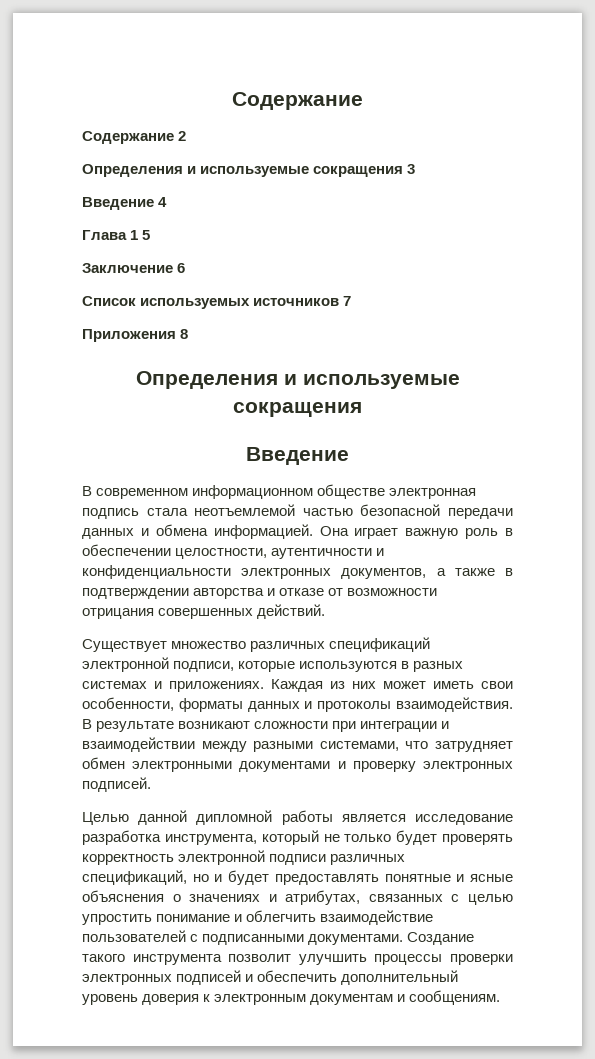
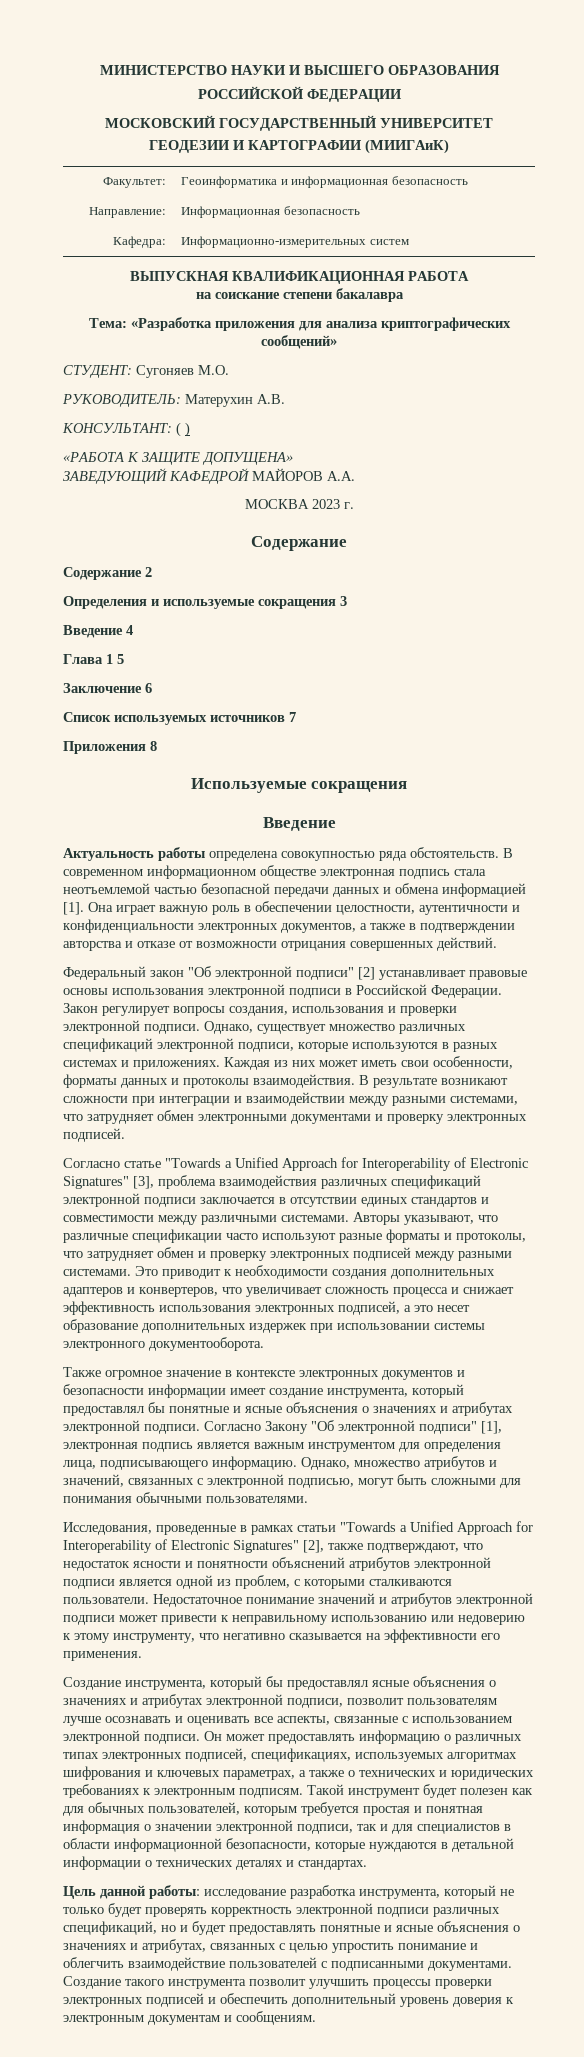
(232, 101) none -> [99,65,500,75] [197,86,402,102] [105,115,493,131] [149,139,449,154] [102,177,166,188] [181,176,468,188] [88,207,166,218] [181,206,360,218] [112,236,166,248] [181,236,409,248] [130,271,469,284] [195,288,404,302] [88,317,511,331] [261,335,337,349] [63,365,229,378] [62,394,285,407] [62,422,190,437] [63,452,293,465] [63,468,355,484] [244,499,354,509] МИНИСТЕРСТВО НАУКИ И ВЫСШЕГО ОБРАЗОВАНИЯ // РОССИЙСКОЙ ФЕДЕРАЦИИ // МОСКОВСКИЙ ГОСУДАРСТВЕННЫЙ УНИВЕРСИТЕТ // ГЕОДЕЗИИ И КАРТОГРАФИИ (МИИГАиК) // Факультет: | Геоинформатика и информационная безопасность // Направление: | Информационная безопасность // Кафедра: | Информационно-измерительных систем // ВЫПУСКНАЯ КВАЛИФИКАЦИОННАЯ РАБОТА // на соискание степени бакалавра // Тема: «Разработка приложения для анализа криптографических сообщений» // СТУДЕНТ: Сугоняев М.О. // РУКОВОДИТЕЛЬ: Матерухин А.В. // КОНСУЛЬТАНТ: ( ) // «РАБОТА К ЗАЩИТЕ ДОПУЩЕНА» // ЗАВЕДУЮЩИЙ КАФЕДРОЙ МАЙОРОВ А.А. // МОСКВА 2023 г. //
[135,371,460,389] Определения и используемые -> [190,778,307,793] Используемые
(349, 456) none -> [63,847,499,861] Актуальность работы определена совокупностью ряда обстоятельств.
[213,524,313,539] информацией. -> [442,883,526,897] [63,902,84,915] информацией [1].
[82,639,167,652] Существует -> [63,966,527,980] [63,984,502,998] [63,1003,457,1016] [63,1020,326,1034] Федеральный закон "Об электронной подписи" [2] устанавливает правовые основы использования электронной подписи в Российской Федерации. Закон регулирует вопросы создания, использования и проверки электронной подписи. Однако, существует
[82,810,406,825] Целью данной дипломной работы является -> [63,1157,528,1171] [63,1175,481,1189] [63,1193,489,1207] [63,1212,498,1225] [63,1229,526,1243] [63,1247,512,1261] [63,1265,495,1279] [63,1287,514,1297] [63,1301,470,1315] [63,1319,485,1333] [63,1337,264,1351] [63,1367,465,1380] [63,1384,464,1398] [63,1402,513,1416] [63,1420,502,1434] [63,1442,501,1452] [63,1456,497,1470] [63,1474,521,1488] [63,1492,308,1503] [63,1521,533,1535] [63,1539,483,1553] [63,1557,491,1571] [63,1575,452,1589] [63,1593,533,1607] [63,1615,525,1625] [63,1629,500,1643] [63,1651,142,1661] [63,1676,496,1690] [63,1694,497,1708] [63,1716,512,1726] [63,1730,522,1744] [63,1748,517,1762] [63,1766,534,1780] [63,1784,533,1798] [63,1802,483,1816] [63,1820,511,1834] [63,1838,514,1852] [63,1856,367,1870] [63,1885,200,1899] Согласно статье "Towards a Unified Approach for Interoperability of Electronic Signatures" [3], проблема взаимодействия различных спецификаций электронной подписи заключается в отсутствии единых стандартов и совместимости между различными системами. Авторы указывают, что различные спецификации часто используют разные форматы и протоколы, что затрудняет обмен и проверку электронных подписей между разными системами. Это приводит к необходимости создания дополнительных адаптеров и конвертеров, что увеличивает сложность процесса и снижает эффективность использования электронных подписей, а это несет образование дополнительных издержек при использовании системы электронного документооборота. // Также огромное значение в контексте электронных документов и безопасности информации имеет создание инструмента, который предоставлял бы понятные и ясные объяснения о значениях и атрибутах электронной подписи. Согласно Закону "Об электронной подписи" [1], электронная подпись является важным инструментом для определения лица, подписывающего информацию. Однако, множество атрибутов и значений, связанных с электронной подписью, могут быть сложными для понимания обычными пользователями. // Исследования, проведенные в рамках статьи "Towards a Unified Approach for Interoperability of Electronic Signatures" [2], также подтверждают, что недостаток ясности и понятности объяснений атрибутов электронной подписи является одной из проблем, с которыми сталкиваются пользователи. Недостаточное понимание значений и атрибутов электронной подписи может привести к неправильному использованию или недоверию к этому инструменту, что негативно сказывается на эффективности его применения. // Создание инструмента, который бы предоставлял ясные объяснения о значениях и атрибутах электронной подписи, позволит пользователям лучше осознавать и оценивать все аспекты, связанные с использованием электронной подписи. Он может предоставлять информацию о различных типах электронных подписей, спецификациях, используемых алгоритмах шифрования и ключевых параметрах, а также о технических и юридических требованиях к электронным подписям. Такой инструмент будет полезен как для обычных пользователей, которым требуется простая и понятная информация о значении электронной подписи, так и для специалистов в области информационной безопасности, которые нуждаются в детальной информации о технических деталях и стандартах. // Цель данной работы:

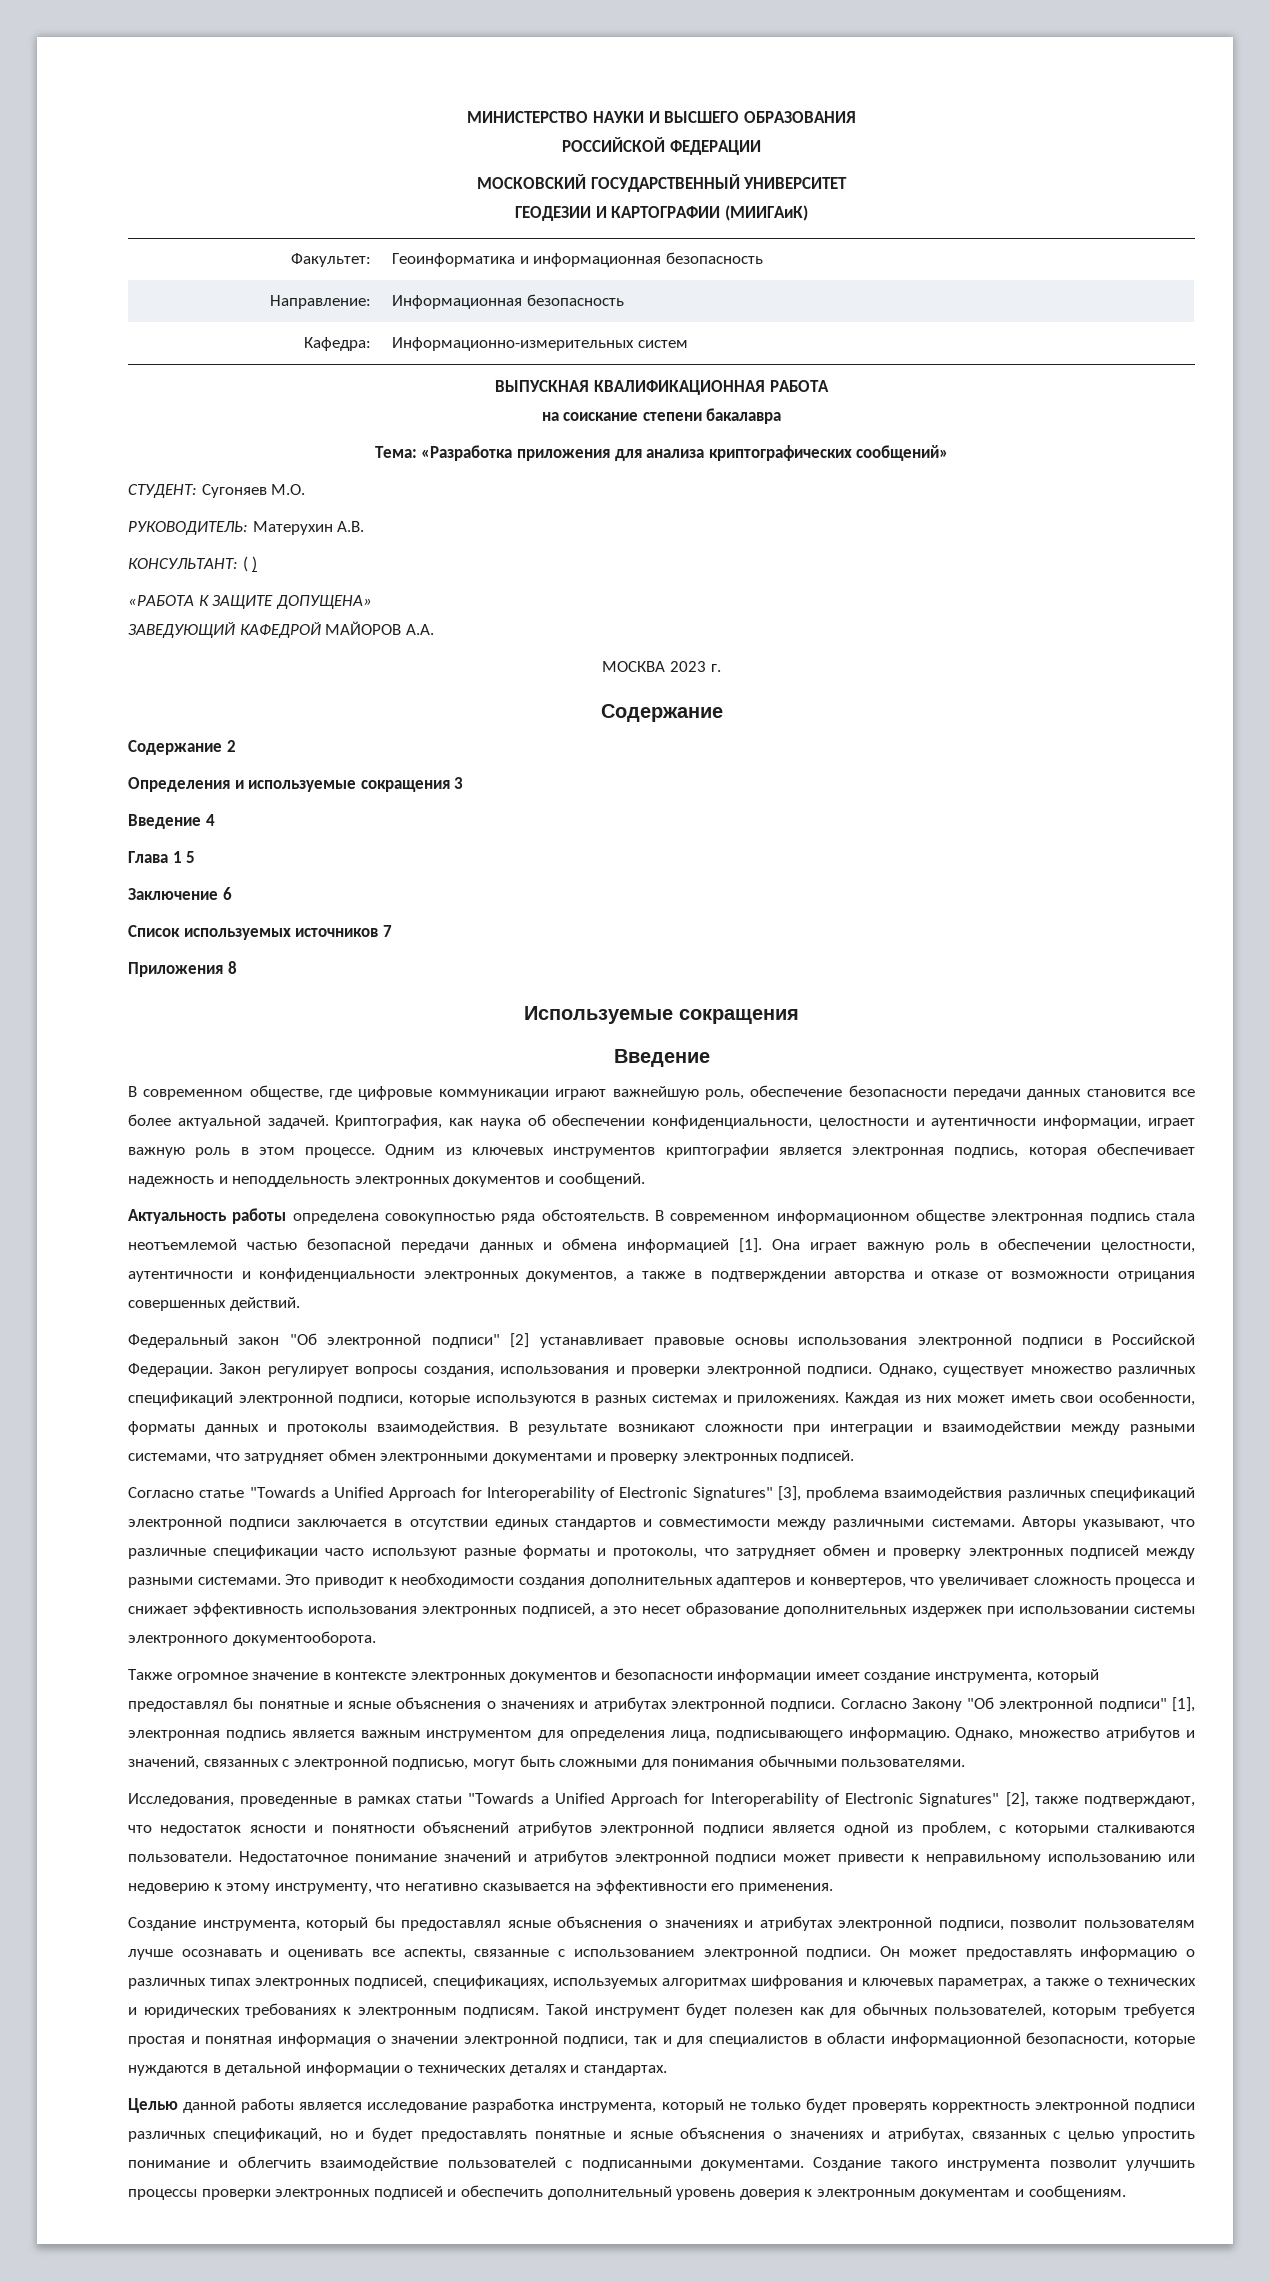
(336, 824) none -> [128,1085,1196,1100] [128,1114,1195,1129] [128,1143,1196,1158] [128,1172,645,1187] // В современном обществе, где цифровые коммуникации играют важнейшую роль, обеспечение безопасности передачи данных становится все более актуальной задачей. Криптография, как наука об обеспечении конфиденциальности, целостности и аутентичности информации, играет важную роль в этом процессе. Одним из ключевых инструментов криптографии является электронная подпись, которая обеспечивает надежность и неподдельность электронных документов и сообщений.
[63,1885,200,1899] Цель данной работы: -> [128,2098,363,2113] Целью данной работы является

